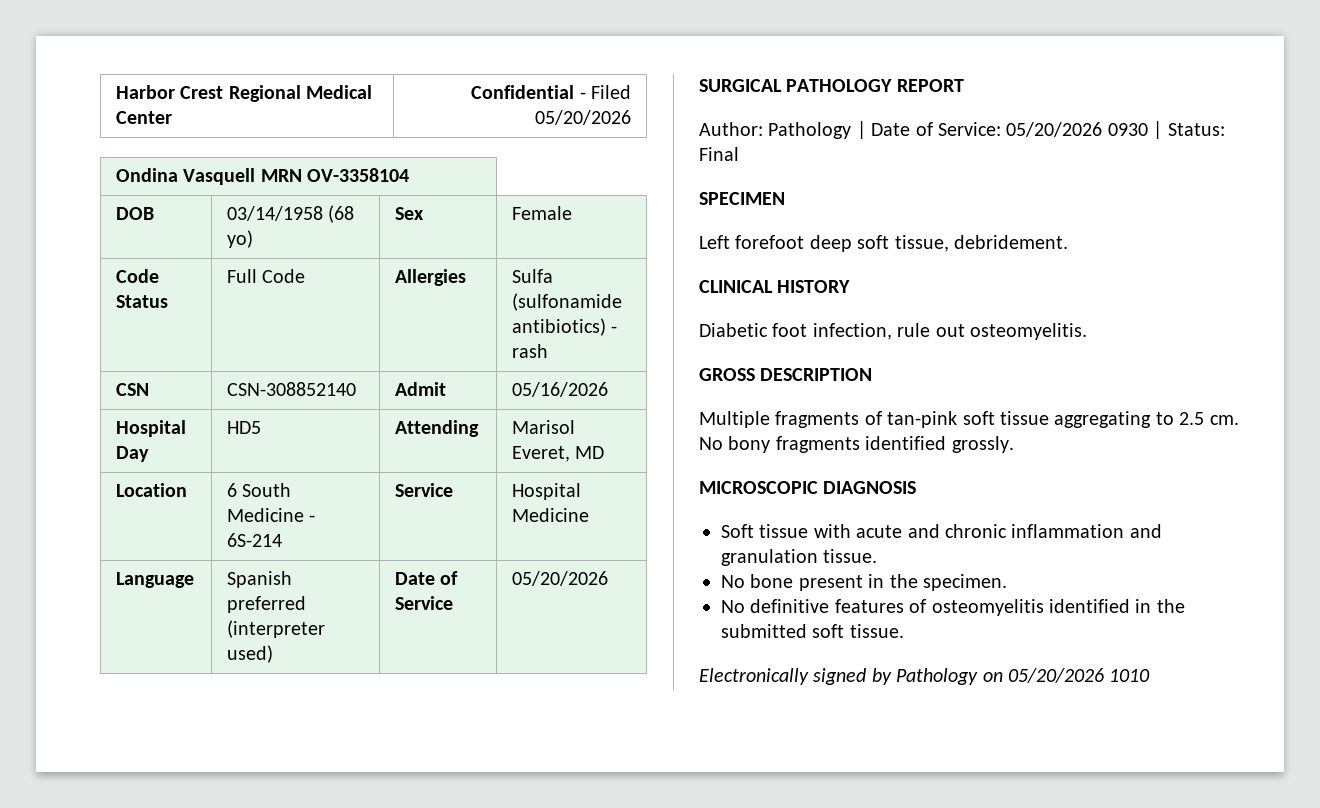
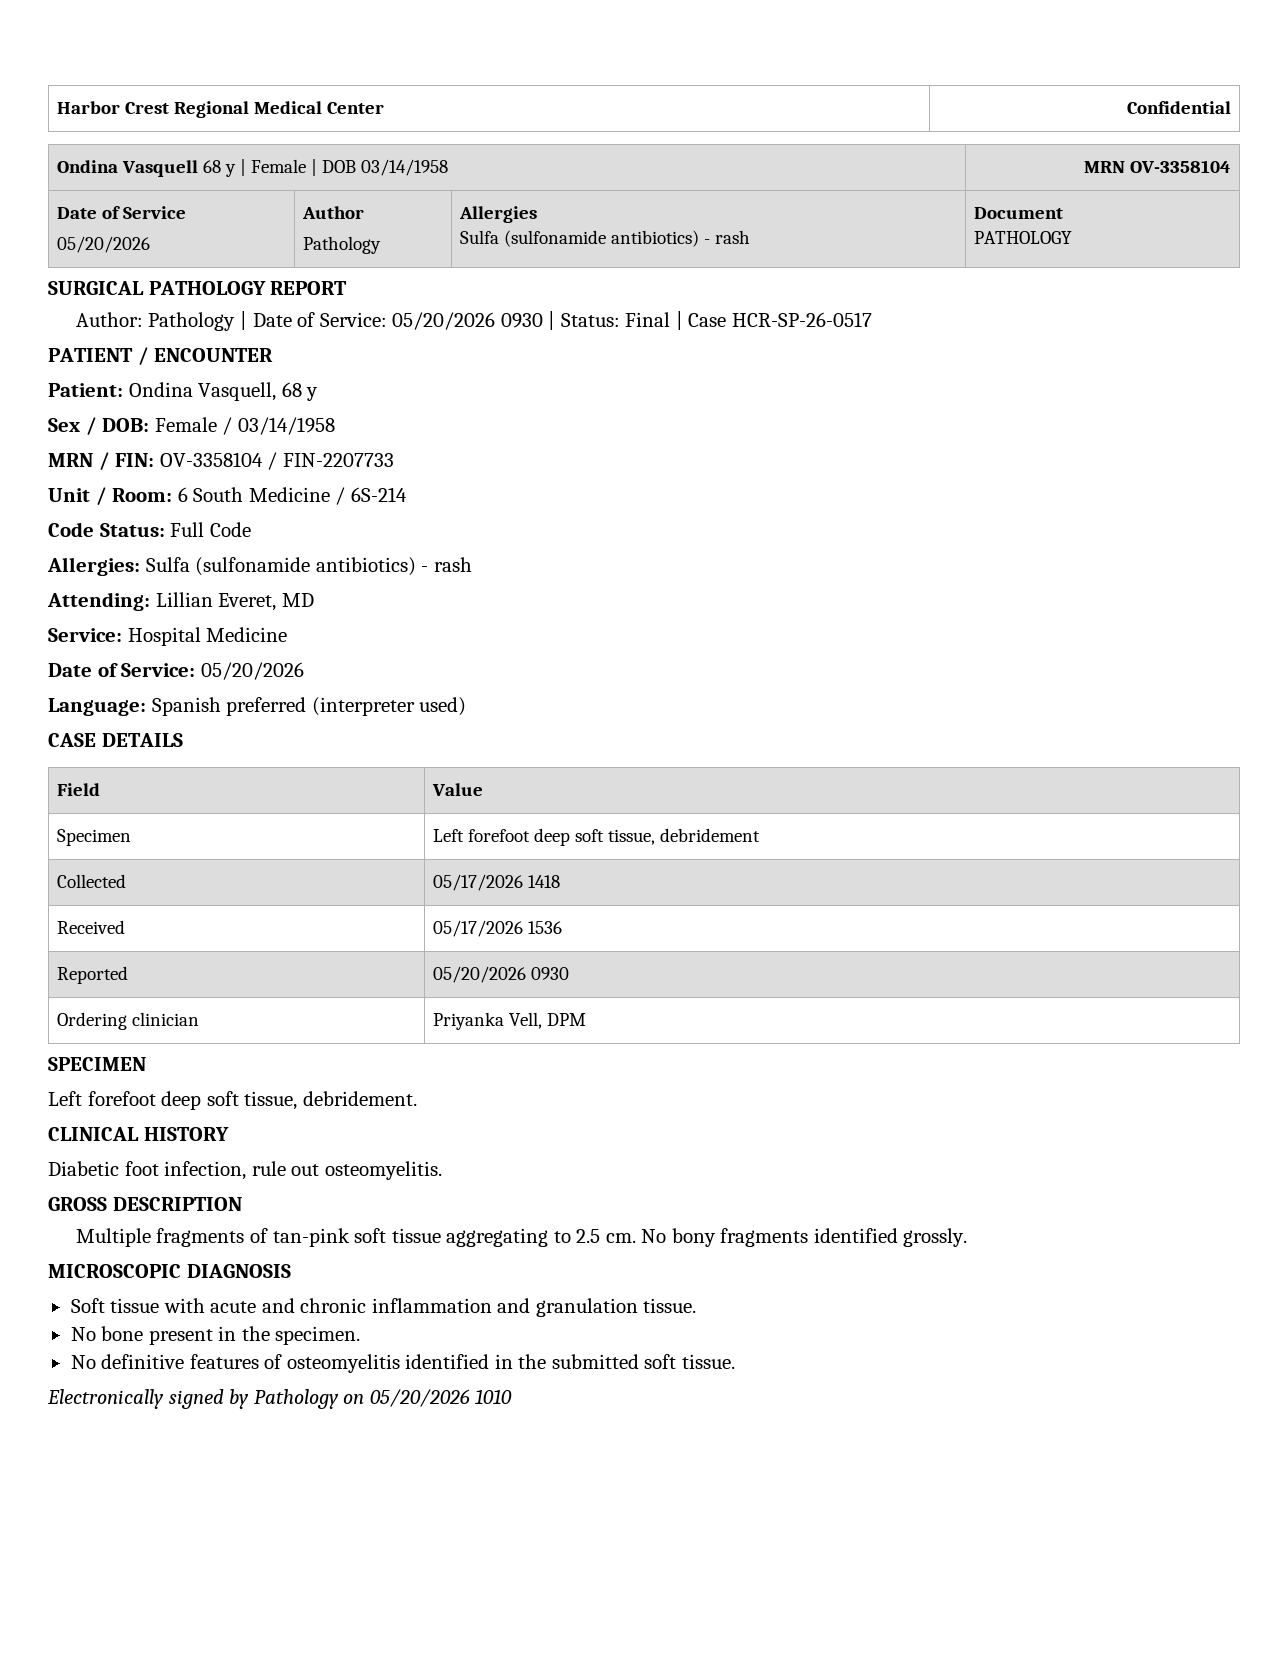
[579,85,632,99] [535,110,632,125] - Filed 05/20/2026 -> (1231, 107) none
[260,168,409,182] [115,207,154,220] [226,205,355,223] [226,230,253,248] [394,207,424,220] [511,206,572,220] [115,269,159,283] [115,295,168,308] [226,269,306,283] MRN OV-3358104 // DOB | 03/14/1958 (68 yo) | Sex | Female // Code Status | Full Code -> [203,159,449,177] [1083,160,1231,173] [57,206,187,219] [57,236,151,253] [302,206,365,219] [303,236,382,254] 68 y | Female | DOB 03/14/1958 | MRN OV-3358104 // Date of Service // 05/20/2026 | Author // Pathology
[511,269,553,283] [511,293,622,311] [511,318,618,336] [511,344,548,358] [115,383,149,396] [226,382,356,396] [394,382,446,396] [511,382,608,397] [115,420,186,437] [115,446,149,462] [226,421,261,434] [394,420,479,437] [511,420,575,434] [511,446,605,462] [115,483,187,497] [226,483,292,497] [226,508,316,522] [226,533,282,547] [394,483,453,497] [511,483,581,500] [511,508,589,522] [115,572,194,588] [226,571,292,588] [226,596,306,613] [226,620,325,638] [226,645,273,663] [394,571,459,585] [394,596,453,610] [511,571,608,586] | Sulfa (sulfonamide antibiotics) - rash // CSN | CSN-308852140 | Admit | 05/16/2026 // Hospital Day | HD5 | Attending | Marisol Everet, MD // Location | 6 South Medicine - 6S-214 | Service | Hospital Medicine // Language | Spanish preferred (interpreter used) | Date of Service | 05/20/2026 -> [460,230,751,247] [974,207,1064,219] [974,231,1073,244] // Sulfa (sulfonamide antibiotics) - rash | Document // PATHOLOGY
(739, 154) none -> [675,311,872,330] [48,347,274,365] [48,382,319,401] [48,417,335,435] [48,452,394,470] [48,487,407,505] [48,522,251,537] [47,557,472,576] [47,592,314,611] [48,627,288,646] [48,662,304,680] [48,697,467,716] [48,733,183,747] [57,783,101,796] [432,783,484,796] [57,829,132,846] [433,828,761,846] [57,874,127,888] [433,874,561,891] [57,920,126,934] [433,920,563,937] [57,966,129,984] [433,966,570,983] [57,1012,200,1030] [433,1012,587,1030] | Case HCR-SP-26-0517 // PATIENT / ENCOUNTER // Patient: Ondina Vasquell, 68 y // Sex / DOB: Female / 03/14/1958 // MRN / FIN: OV-3358104 / FIN-2207733 // Unit / Room: 6 South Medicine / 6S-214 // Code Status: Full Code // Allergies: Sulfa (sulfonamide antibiotics) - rash // Attending: Lillian Everet, MD // Service: Hospital Medicine // Date of Service: 05/20/2026 // Language: Spanish preferred (interpreter used) // CASE DETAILS // Field | Value // Specimen | Left forefoot deep soft tissue, debridement // Collected | 05/17/2026 1418 // Received | 05/17/2026 1536 // Reported | 05/20/2026 0930 // Ordering clinician | Priyanka Vell, DPM

